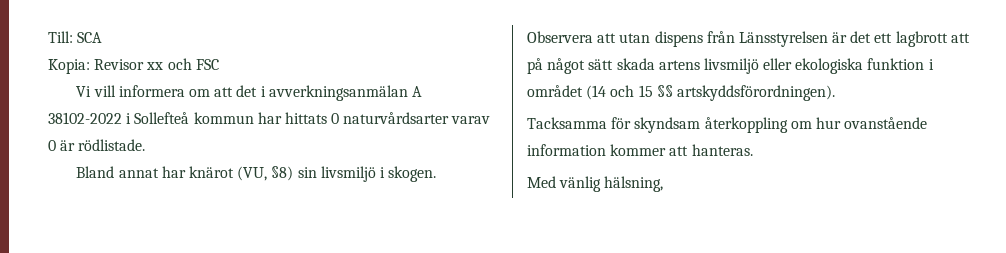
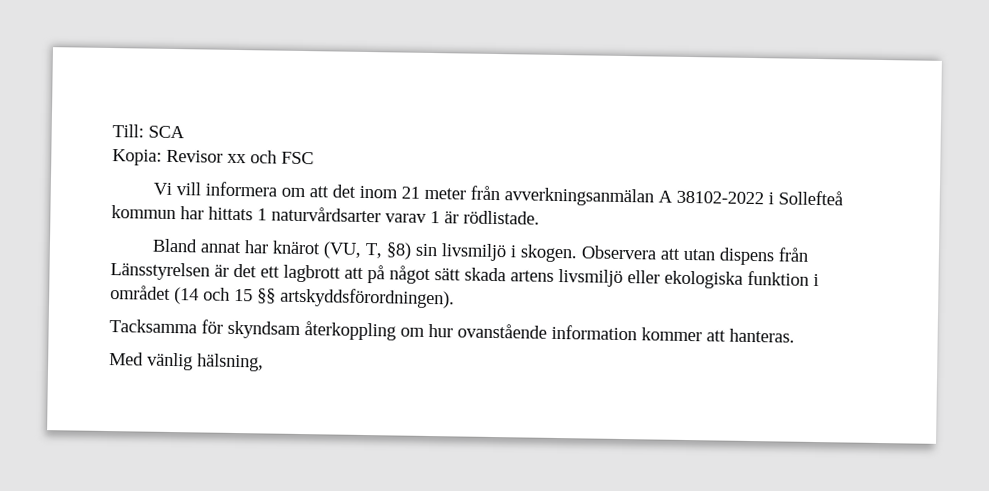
[260,86,266,97] i -> [358,185,500,201] inom 21 meter från
[331,113,340,124] 0 -> [257,208,267,221] 1
[48,140,56,151] 0 -> [430,211,440,224] 1
(268, 173) none -> [364,242,383,259] T,

